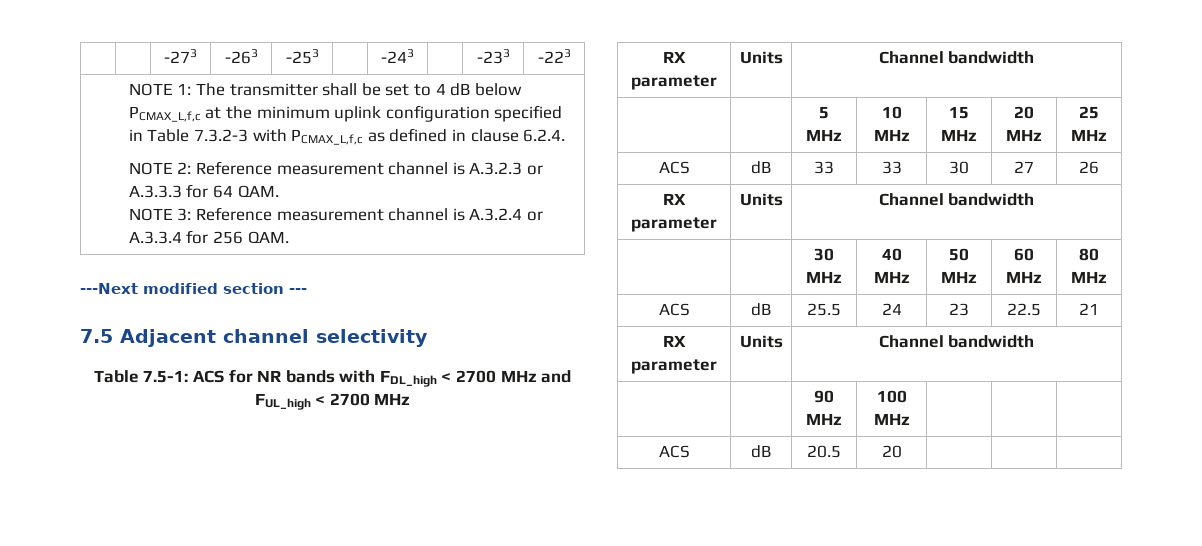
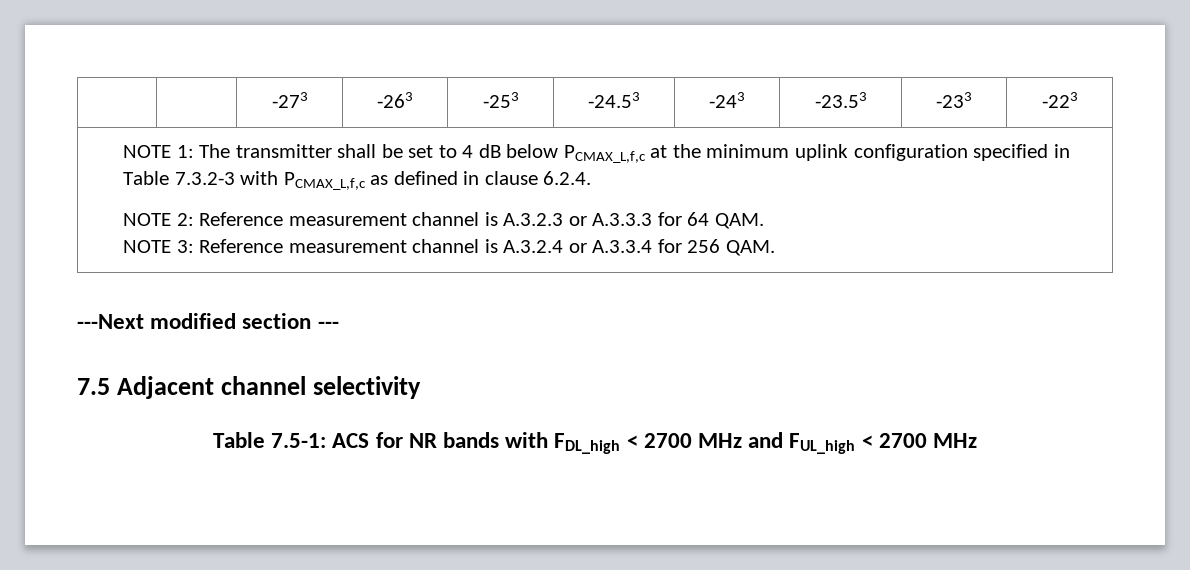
(319, 56) none -> [588,92,640,108] -24.53
(414, 56) none -> [814,92,867,108] -23.53
[662,51,686,63] [631,75,717,90] [739,51,783,64] [878,51,1035,64] [819,106,829,119] [806,129,842,141] [881,106,902,119] [873,129,910,141] [949,106,969,119] [941,129,977,141] [1014,106,1034,119] [1006,129,1042,141] [1079,106,1099,119] [1071,129,1107,141] [658,161,690,174] [751,161,771,174] [814,161,834,174] [881,161,902,174] [949,161,969,174] [1014,161,1034,173] [1079,161,1099,174] [662,193,686,205] [631,217,717,232] [739,193,783,206] [878,193,1035,206] [814,248,834,261] [806,271,842,283] [881,248,902,261] [873,271,910,283] [949,248,969,261] [941,271,977,283] [1014,248,1034,261] [1006,271,1042,283] [1079,248,1099,261] [1071,271,1107,283] [658,303,690,316] [751,303,771,316] [807,303,841,316] [881,303,902,315] [949,303,969,316] [1007,303,1041,316] [1079,303,1099,315] [662,335,686,347] [631,359,717,374] [739,335,783,348] [878,335,1035,348] [814,390,834,403] [806,413,842,425] [876,390,907,403] [873,413,910,425] [658,445,690,458] [751,445,771,458] [807,445,841,458] [881,445,902,458] // RX parameter | Units | Channel bandwidth // | | 5 MHz | 10 MHz | 15 MHz | 20 MHz | 25 MHz // ACS | dB | 33 | 33 | 30 | 27 | 26 // RX parameter | Units | Channel bandwidth // | | 30 MHz | 40 MHz | 50 MHz | 60 MHz | 80 MHz // ACS | dB | 25.5 | 24 | 23 | 22.5 | 21 // RX parameter | Units | Channel bandwidth // | | 90 MHz | 100 MHz | | | // ACS | dB | 20.5 | 20 | | | -> (978, 440) none

